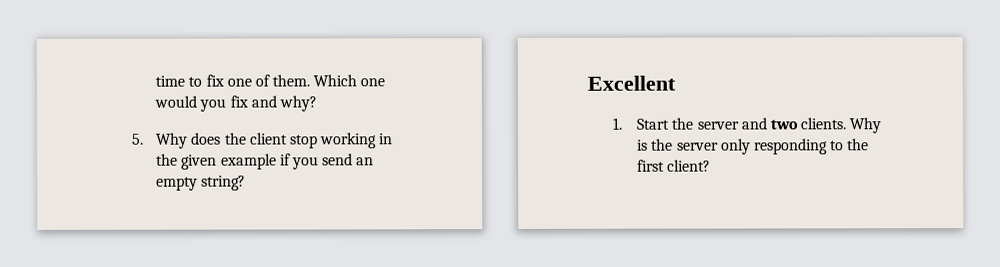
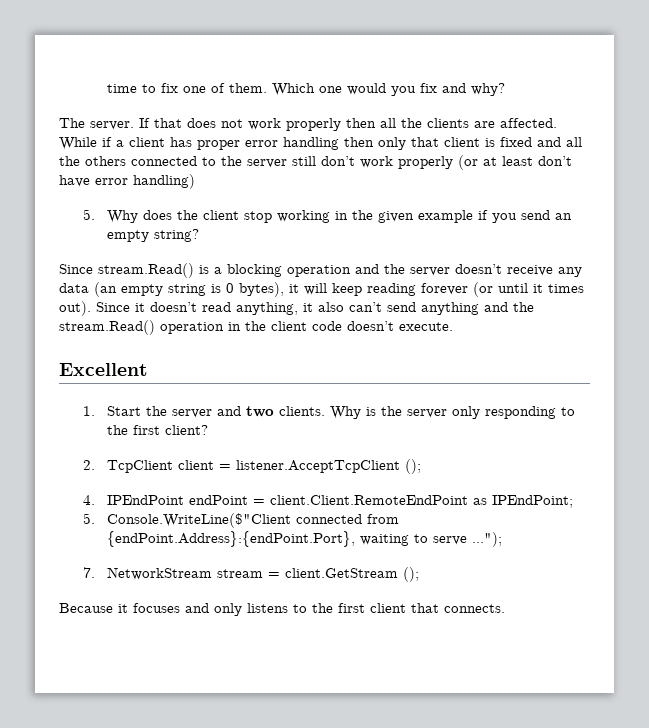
(317, 103) none -> [59,118,557,131] [59,137,582,150] [59,155,572,170] [59,174,195,189] // The server. If that does not work properly then all the clients are affected. While if a client has proper error handling then only that client is fixed and all the others connected to the server still don’t work properly (or at least don’t have error handling)
(247, 183) none -> [59,263,582,278] [59,282,584,297] [59,301,534,316] [59,320,453,335] // Since stream.Read() is a blocking operation and the server doesn’t receive any data (an empty string is 0 bytes), it will keep reading forever (or until it times out). Since it doesn’t read anything, it also can’t send anything and the stream.Read() operation in the client code doesn’t execute.
(712, 165) none -> [82,459,421,474] [82,495,573,508] [82,513,399,528] [106,531,502,547] [82,567,419,582] [59,603,505,616] // 2. TcpClient client = listener.AcceptTcpClient (); // 4. IPEndPoint endPoint = client.Client.RemoteEndPoint as IPEndPoint; // 5. Console.WriteLine($"Client connected from {endPoint.Address}:{endPoint.Port}, waiting to serve ..."); // 7. NetworkStream stream = client.GetStream (); // Because it focuses and only listens to the first client that connects.

